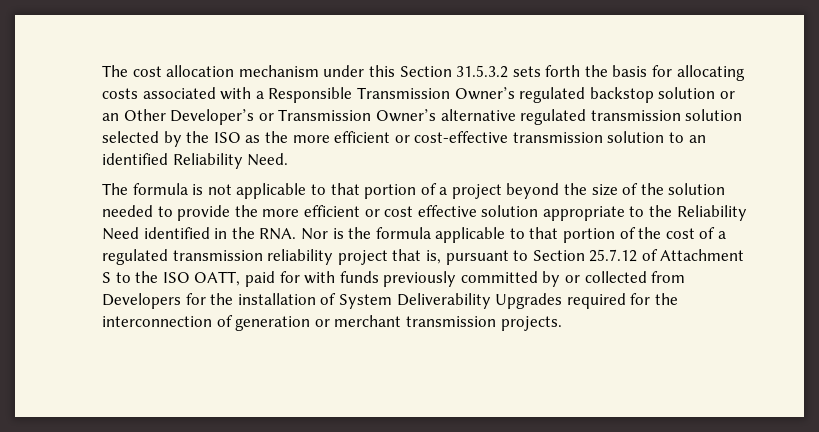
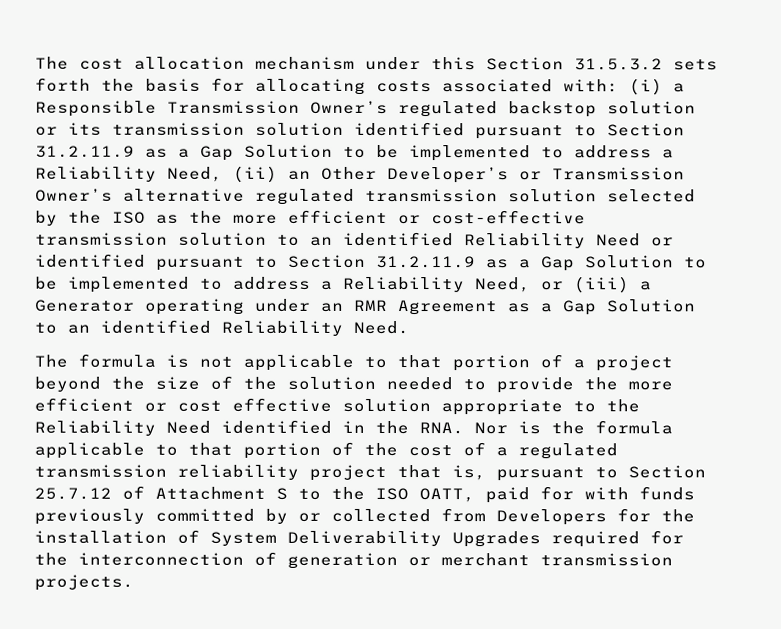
[220,87,252,100] with -> [563,78,663,96] with: (i)
(735, 95) none -> [68,121,685,140] [35,144,674,162] [35,165,278,183] its transmission solution identified pursuant to Section 31.2.11.9 as a Gap Solution to be implemented to address a Reliability Need, (ii)
(243, 161) none -> [596,233,674,247] [35,253,707,272] [35,276,652,294] [35,298,696,316] [34,319,343,336] Need or identified pursuant to Section 31.2.11.9 as a Gap Solution to be implemented to address a Reliability Need, or (iii) a Generator operating under an RMR Agreement as a Gap Solution to an identified Reliability

